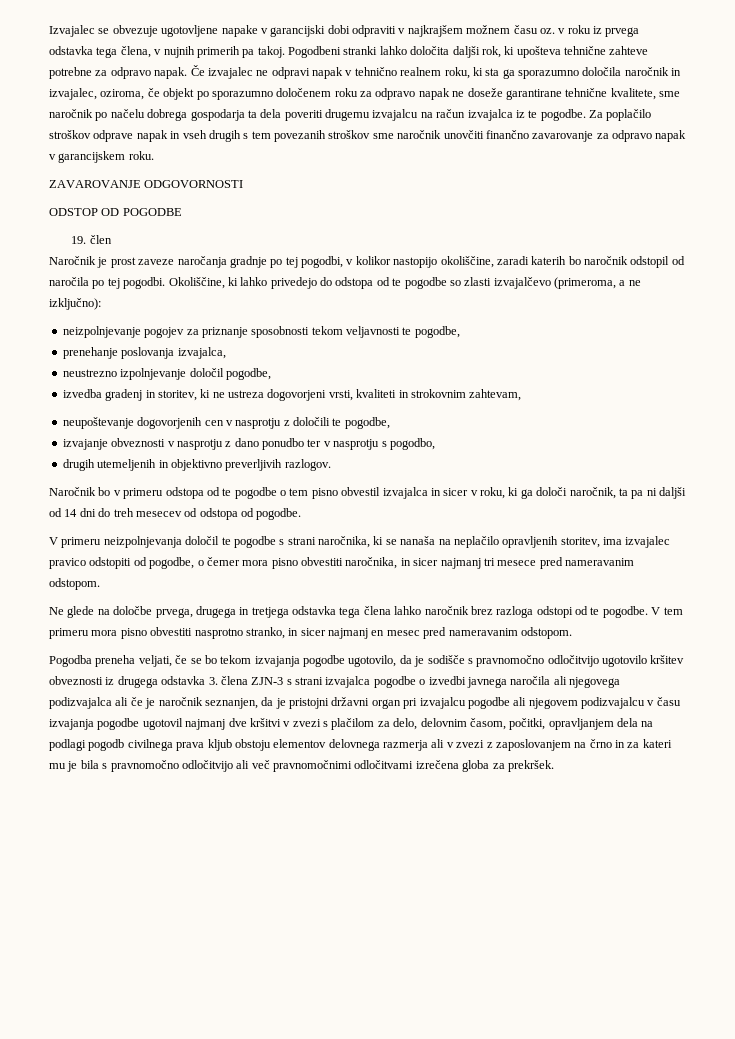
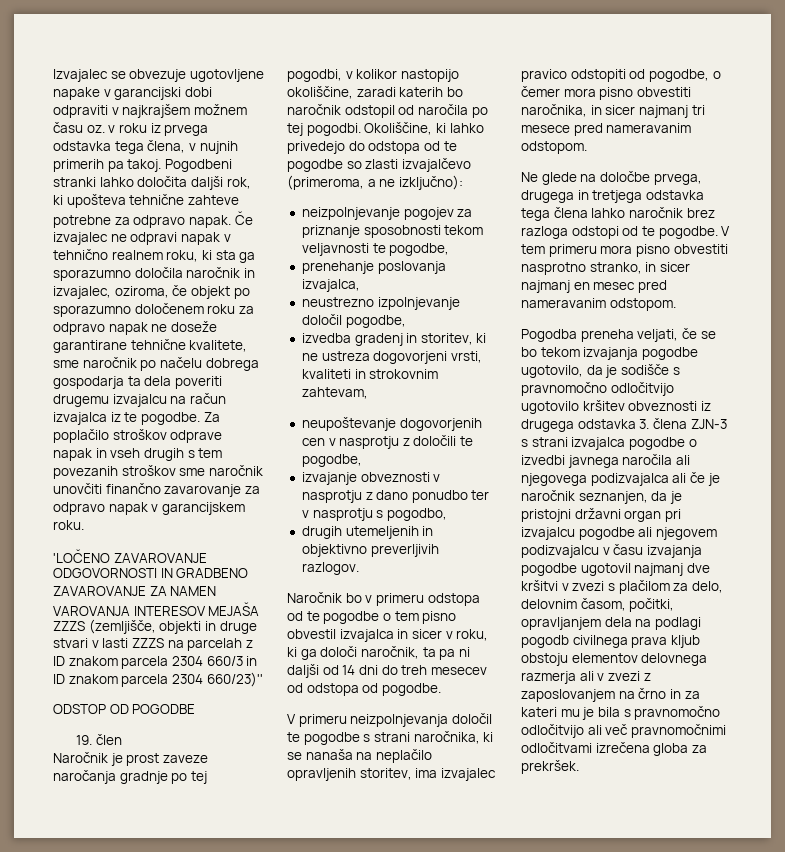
(154, 155) none -> [53,549,110,563] 'LOČENO
(244, 184) none -> [160,568,249,578] [53,586,217,596] [53,602,260,616] [53,619,257,634] [53,638,253,651] [53,656,258,669] [53,672,263,687] IN GRADBENO ZAVAROVANJE ZA NAMEN VAROVANJA INTERESOV MEJAŠA ZZZS (zemljišče, objekti in druge stvari v lasti ZZZS na parcelah z ID znakom parcela 2304 660/3 in ID znakom parcela 2304 660/23)''

